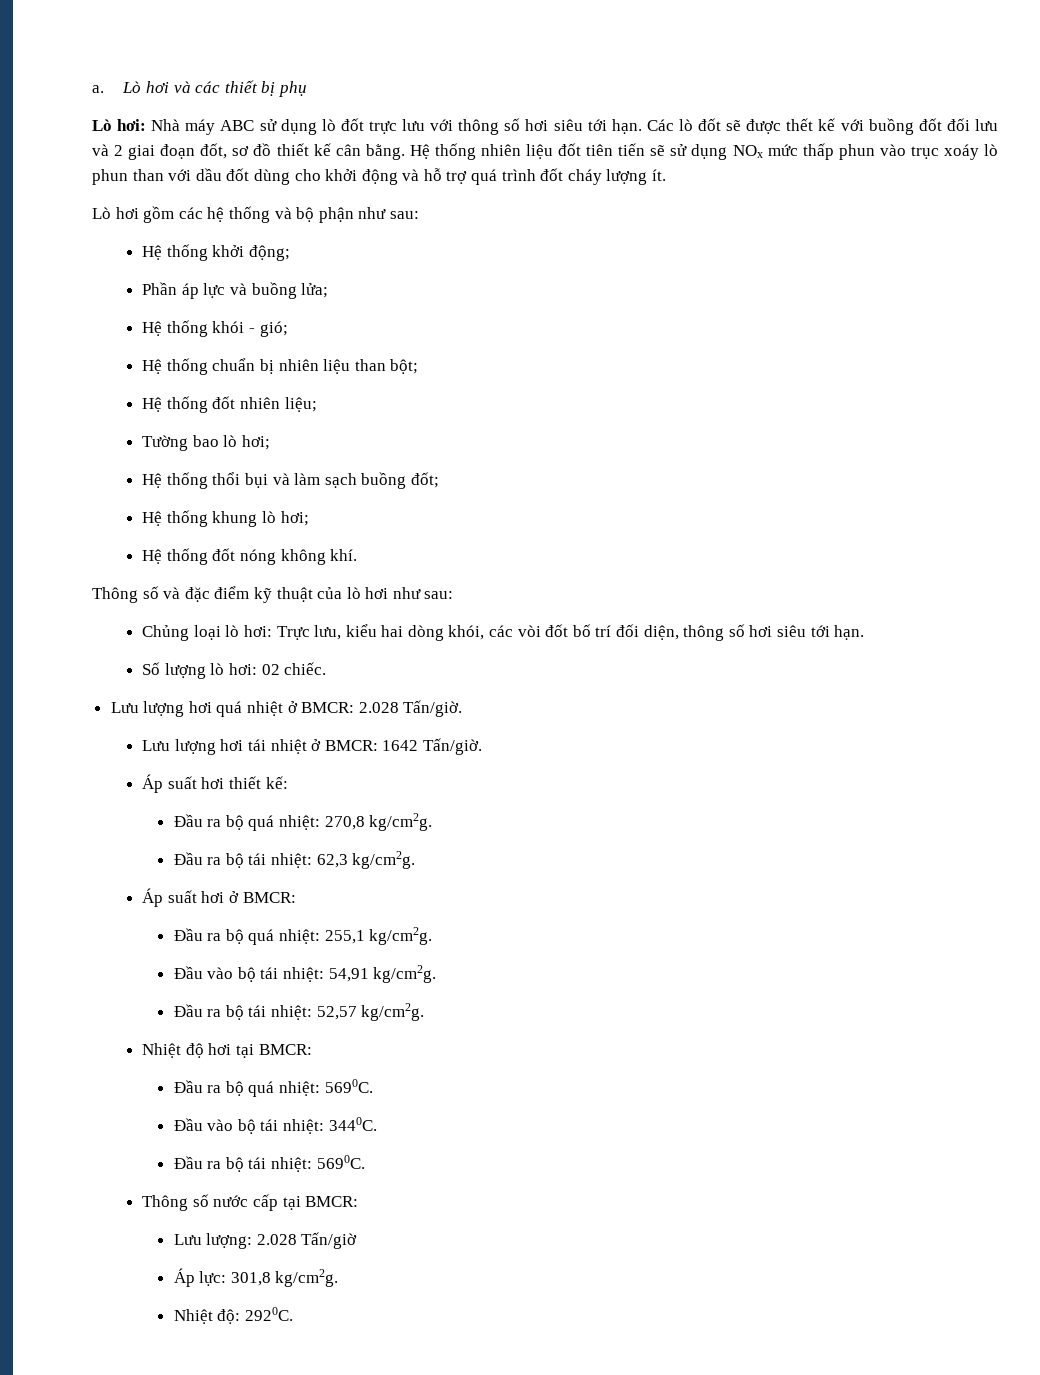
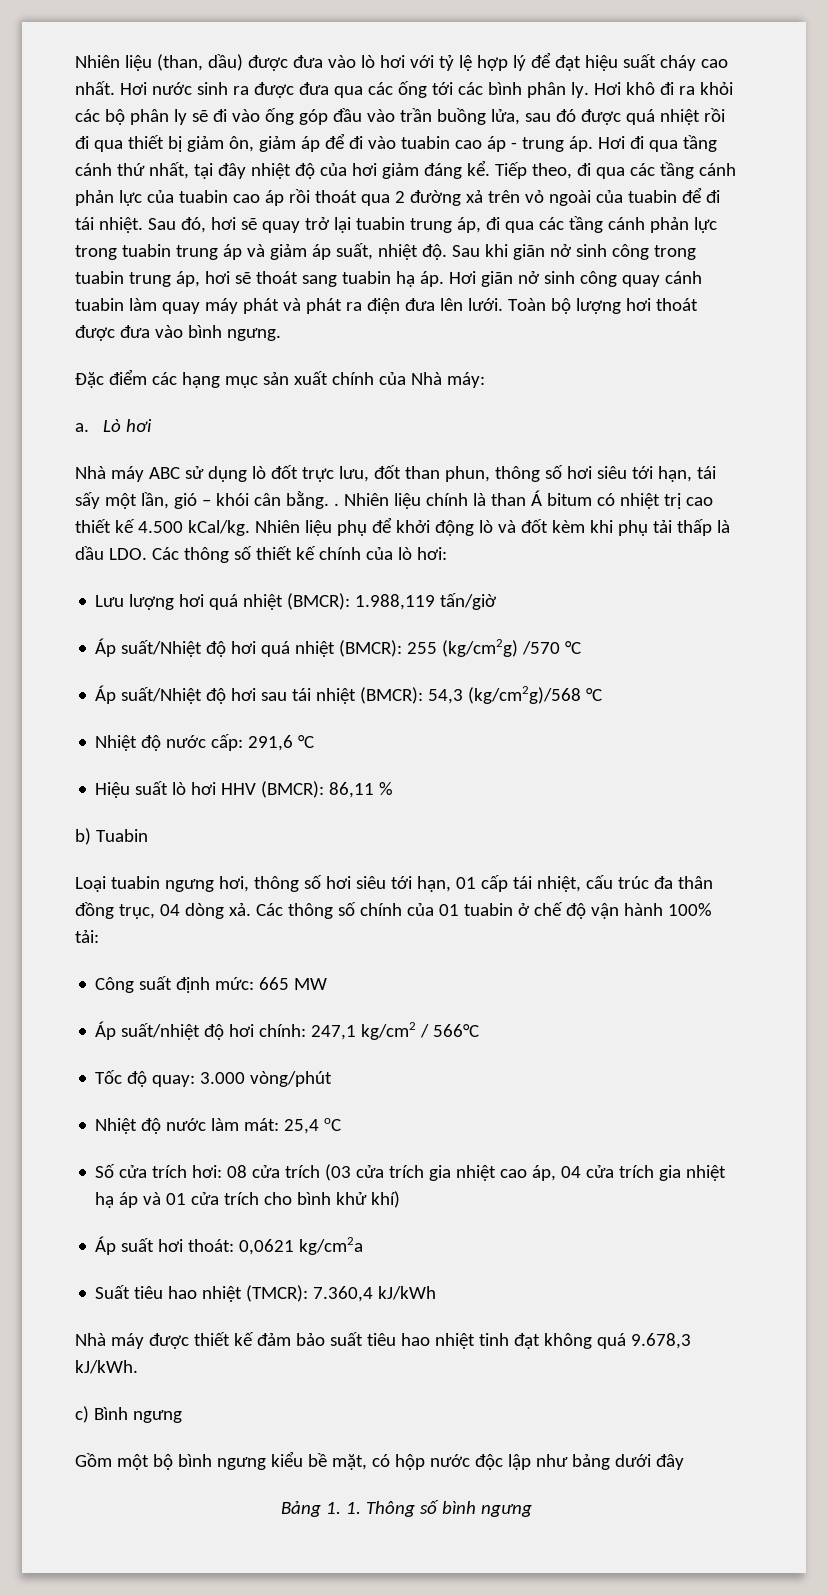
[92,80,308,97] [92,119,147,131] a. Lò hơi và các thiết bị phụ // Lò hơi: -> [75,52,728,71] [75,81,733,98] [75,108,725,125] [75,133,717,152] [75,160,736,179] [75,187,720,206] [75,216,717,233] [75,243,696,260] [75,271,702,287] [75,298,698,314] [75,325,281,341] [75,369,485,388] [75,419,153,432] Nhiên liệu (than, dầu) được đưa vào lò hơi với tỷ lệ hợp lý để đạt hiệu suất cháy cao nhất. Hơi nước sinh ra được đưa qua các ống tới các bình phân ly. Hơi khô đi ra khỏi các bộ phân ly sẽ đi vào ống góp đầu vào trần buồng lửa, sau đó được quá nhiệt rồi đi qua thiết bị giảm ôn, giảm áp để đi vào tuabin cao áp - trung áp. Hơi đi qua tầng cánh thứ nhất, tại đây nhiệt độ của hơi giảm đáng kể. Tiếp theo, đi qua các tầng cánh phản lực của tuabin cao áp rồi thoát qua 2 đường xả trên vỏ ngoài của tuabin để đi tái nhiệt. Sau đó, hơi sẽ quay trở lại tuabin trung áp, đi qua các tầng cánh phản lực trong tuabin trung áp và giảm áp suất, nhiệt độ. Sau khi giãn nở sinh công trong tuabin trung áp, hơi sẽ thoát sang tuabin hạ áp. Hơi giãn nở sinh công quay cánh tuabin làm quay máy phát và phát ra điện đưa lên lưới. Toàn bộ lượng hơi thoát được đưa vào bình ngưng. // Đặc điểm các hạng mục sản xuất chính của Nhà máy: // a. Lò hơi //
[402,118,999,135] [92,143,998,160] [92,168,667,185] [92,206,419,223] [142,244,290,261] [142,282,329,299] [142,320,288,337] [142,358,419,375] [142,396,317,413] [142,435,270,451] [142,472,439,489] [142,510,309,527] [142,548,358,565] [92,586,454,603] [142,624,865,641] [142,662,327,679] lưu với thông số hơi siêu tới hạn. Các lò đốt sẽ được thết kế với buồng đốt đối lưu và 2 giai đoạn đốt, sơ đồ thiết kế cân bằng. Hệ thống nhiên liệu đốt tiên tiến sẽ sử dụng NOx mức thấp phun vào trục xoáy lò phun than với dầu đốt dùng cho khởi động và hỗ trợ quá trình đốt cháy lượng ít. // Lò hơi gồm các hệ thống và bộ phận như sau: // Hệ thống khởi động; // Phần áp lực và buồng lửa; // Hệ thống khói - gió; // Hệ thống chuẩn bị nhiên liệu than bột; // Hệ thống đốt nhiên liệu; // Tường bao lò hơi; // Hệ thống thổi bụi và làm sạch buồng đốt; // Hệ thống khung lò hơi; // Hệ thống đốt nóng không khí. // Thông số và đặc điểm kỹ thuật của lò hơi như sau: // Chủng loại lò hơi: Trực lưu, kiểu hai dòng khói, các vòi đốt bố trí đối diện, thông số hơi siêu tới hạn. // Số lượng lò hơi: 02 chiếc. -> [338,465,716,482] [75,490,713,509] [75,517,730,536] [75,546,447,563] lưu, đốt than phun, thông số hơi siêu tới hạn, tái sấy một lần, gió – khói cân bằng. . Nhiên liệu chính là than Á bitum có nhiệt trị cao thiết kế 4.500 kCal/kg. Nhiên liệu phụ để khởi động lò và đốt kèm khi phụ tải thấp là dầu LDO. Các thông số thiết kế chính của lò hơi:
[287,700,463,717] [142,738,482,755] [142,774,288,793] [173,813,433,831] [173,851,416,869] [142,888,296,907] [173,927,433,945] [173,965,437,983] [173,1003,425,1021] [142,1043,312,1058] [173,1079,373,1097] [173,1117,377,1134] [173,1155,365,1172] [142,1194,359,1211] [173,1232,358,1249] [173,1268,339,1287] [173,1307,293,1324] ở BMCR: 2.028 Tấn/giờ. // Lưu lượng hơi tái nhiệt ở BMCR: 1642 Tấn/giờ. // Áp suất hơi thiết kế: // Đầu ra bộ quá nhiệt: 270,8 kg/cm2g. // Đầu ra bộ tái nhiệt: 62,3 kg/cm2g. // Áp suất hơi ở BMCR: // Đầu ra bộ quá nhiệt: 255,1 kg/cm2g. // Đầu vào bộ tái nhiệt: 54,91 kg/cm2g. // Đầu ra bộ tái nhiệt: 52,57 kg/cm2g. // Nhiệt độ hơi tại BMCR: // Đầu ra bộ quá nhiệt: 5690C. // Đầu vào bộ tái nhiệt: 3440C. // Đầu ra bộ tái nhiệt: 5690C. // Thông số nước cấp tại BMCR: // Lưu lượng: 2.028 Tấn/giờ // Áp lực: 301,8 kg/cm2g. // Nhiệt độ: 2920C. -> [287,593,497,610] [95,638,582,657] [95,685,603,704] [95,734,315,751] [95,781,394,798] [75,828,148,845] [75,875,713,892] [75,902,712,919] [75,930,99,943] [95,976,328,993] [95,1021,480,1040] [95,1070,333,1087] [95,1118,342,1134] [95,1164,727,1181] [95,1191,401,1208] [95,1236,364,1255] [95,1285,437,1302] [75,1332,691,1349] [75,1360,138,1374] [75,1406,182,1423] [75,1451,684,1470] [281,1500,532,1517] (BMCR): 1.988,119 tấn/giờ // Áp suất/Nhiệt độ hơi quá nhiệt (BMCR): 255 (kg/cm2g) /570 °C // Áp suất/Nhiệt độ hơi sau tái nhiệt (BMCR): 54,3 (kg/cm2g)/568 °C // Nhiệt độ nước cấp: 291,6 °C // Hiệu suất lò hơi HHV (BMCR): 86,11 % // b) Tuabin // Loại tuabin ngưng hơi, thông số hơi siêu tới hạn, 01 cấp tái nhiệt, cấu trúc đa thân đồng trục, 04 dòng xả. Các thông số chính của 01 tuabin ở chế độ vận hành 100% tải: // Công suất định mức: 665 MW // Áp suất/nhiệt độ hơi chính: 247,1 kg/cm2 / 566°C // Tốc độ quay: 3.000 vòng/phút // Nhiệt độ nước làm mát: 25,4 oC // Số cửa trích hơi: 08 cửa trích (03 cửa trích gia nhiệt cao áp, 04 cửa trích gia nhiệt hạ áp và 01 cửa trích cho bình khử khí) // Áp suất hơi thoát: 0,0621 kg/cm2a // Suất tiêu hao nhiệt (TMCR): 7.360,4 kJ/kWh // Nhà máy được thiết kế đảm bảo suất tiêu hao nhiệt tinh đạt không quá 9.678,3 kJ/kWh. // c) Bình ngưng // Gồm một bộ bình ngưng kiểu bề mặt, có hộp nước độc lập như bảng dưới đây // Bảng 1. 1. Thông số bình ngưng

